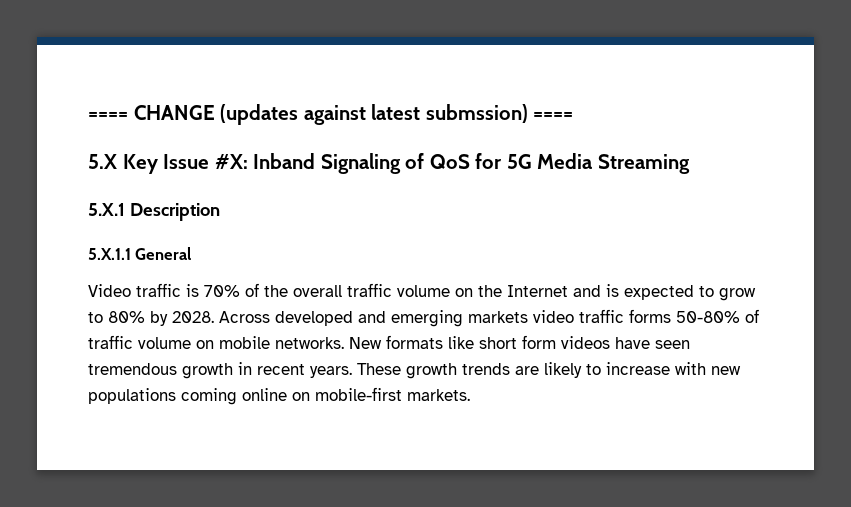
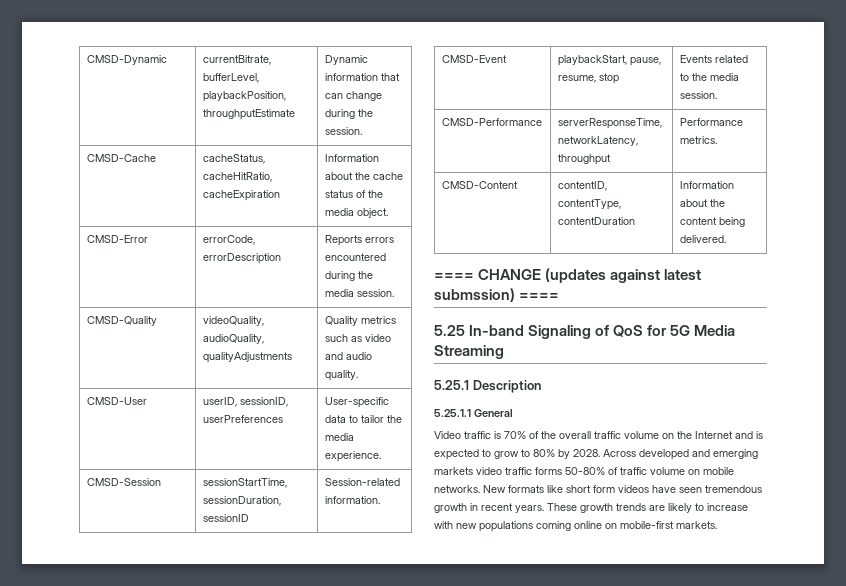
(88, 116) none -> [86,55,167,65] [202,55,271,65] [202,73,259,83] [202,91,286,102] [202,109,295,120] [324,55,368,65] [324,73,400,81] [324,91,382,101] [324,109,373,119] [324,127,362,135] [86,154,156,162] [202,154,265,164] [202,172,272,182] [202,190,280,201] [324,154,379,162] [324,172,403,180] [324,190,383,198] [324,208,388,218] [86,235,148,243] [202,235,255,245] [202,253,281,264] [324,235,394,246] [324,253,386,261] [324,271,373,281] [324,289,394,297] [86,316,157,326] [202,316,264,326] [202,334,264,344] [202,352,292,363] [324,316,396,326] [324,334,391,342] [324,352,372,360] [324,370,358,381] [86,397,147,405] [202,397,288,407] [202,415,283,423] [324,397,389,408] [324,415,402,423] [324,433,354,441] [324,451,381,462] [86,478,161,486] [202,478,287,488] [202,496,281,506] [202,514,249,522] [324,478,400,486] [324,496,380,504] [441,55,507,63] [557,55,661,66] [557,73,619,84] [679,55,748,63] [679,73,739,81] [679,91,717,99] [441,118,542,126] [557,118,662,129] [557,136,638,146] [557,154,611,165] [679,118,743,126] [679,136,717,144] [441,181,518,189] [557,181,607,191] [557,199,621,210] [557,217,635,225] [679,181,734,189] [679,199,725,207] [679,217,745,227] [679,235,726,243] CMSD-Dynamic | currentBitrate, bufferLevel, playbackPosition, throughputEstimate | Dynamic information that can change during the session. // CMSD-Cache | cacheStatus, cacheHitRatio, cacheExpiration | Information about the cache status of the media object. // CMSD-Error | errorCode, errorDescription | Reports errors encountered during the media session. // CMSD-Quality | videoQuality, audioQuality, qualityAdjustments | Quality metrics such as video and audio quality. // CMSD-User | userID, sessionID, userPreferences | User-specific data to tailor the media experience. // CMSD-Session | sessionStartTime, sessionDuration, sessionID | Session-related information. // CMSD-Event | playbackStart, pause, resume, stop | Events related to the media session. // CMSD-Performance | serverResponseTime, networkLatency, throughput | Performance metrics. // CMSD-Content | contentID, contentType, contentDuration | Information about the content being delivered. //
[88,153,316,174] 5.X Key Issue #X: Inband -> [434,325,525,336] 5.25 In-band
[88,203,125,216] 5.X.1 -> [434,380,469,390] 5.25.1
[88,248,131,260] 5.X.1.1 -> [434,409,471,417] 5.25.1.1

